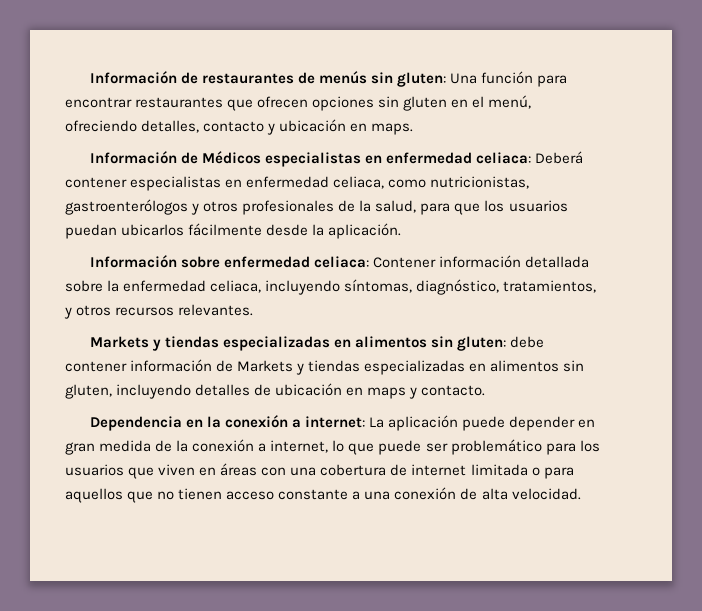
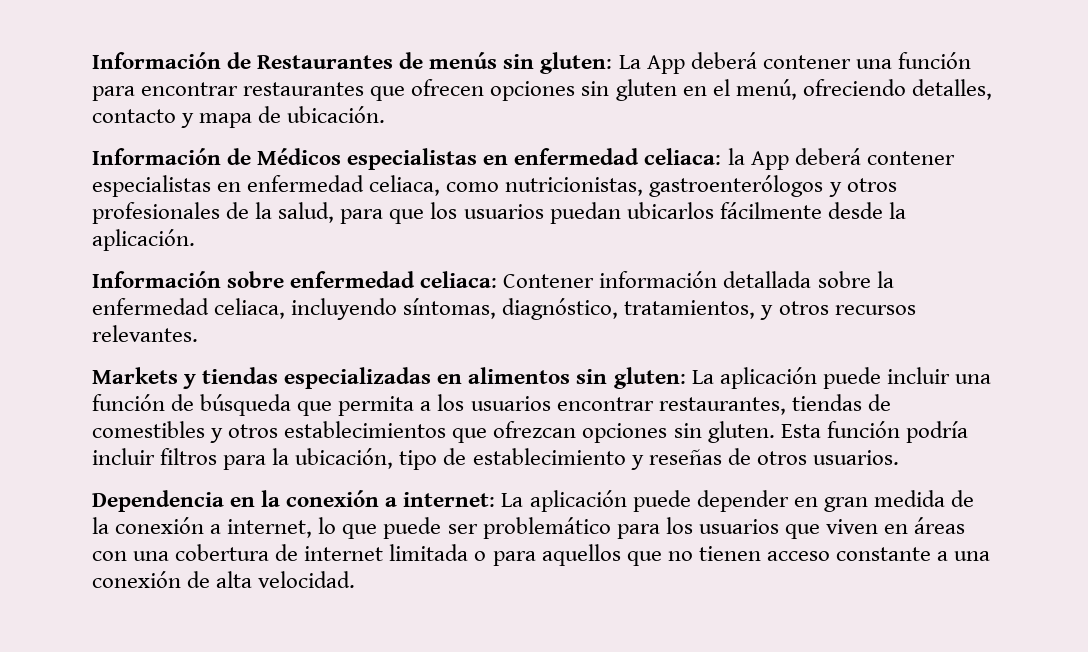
[89,71,294,84] Información de restaurantes -> [92,52,394,69] Información de Restaurantes
[450,73,478,84] Una -> [618,52,892,74] La App deberá contener una
[279,119,414,135] ubicación en maps. -> [199,106,386,128] mapa de ubicación.
[535,151,584,164] Deberá -> [727,148,861,170] la App deberá
[510,336,545,348] [65,359,585,375] [65,383,486,399] debe contener información de Markets y tiendas especializadas en alimentos sin gluten, incluyendo detalles de ubicación en maps y contacto. -> [691,367,991,389] [92,394,891,416] [92,421,968,443] [92,448,899,470] La aplicación puede incluir una función de búsqueda que permita a los usuarios encontrar restaurantes, tiendas de comestibles y otros establecimientos que ofrezcan opciones sin gluten. Esta función podría incluir filtros para la ubicación, tipo de establecimiento y reseñas de otros usuarios.

